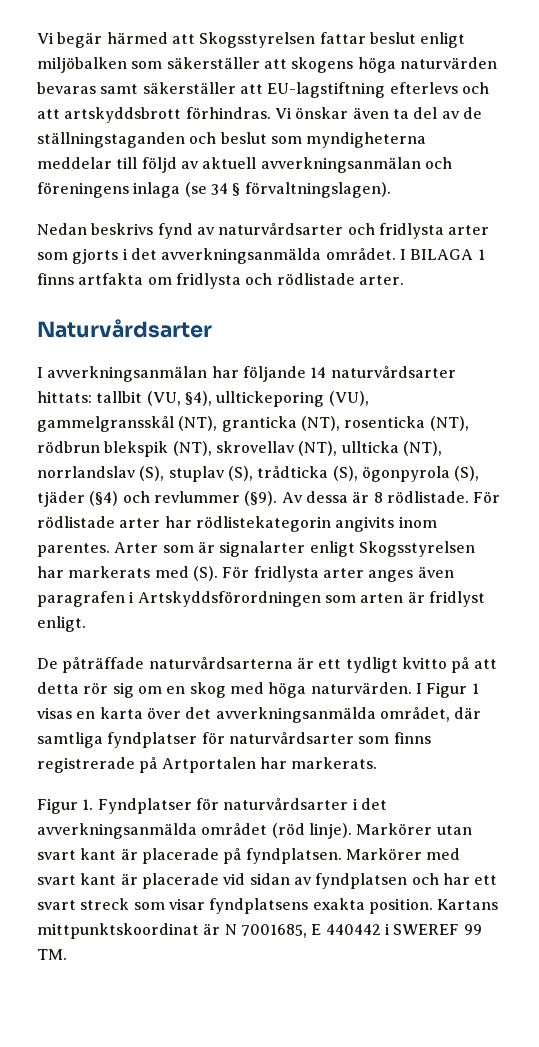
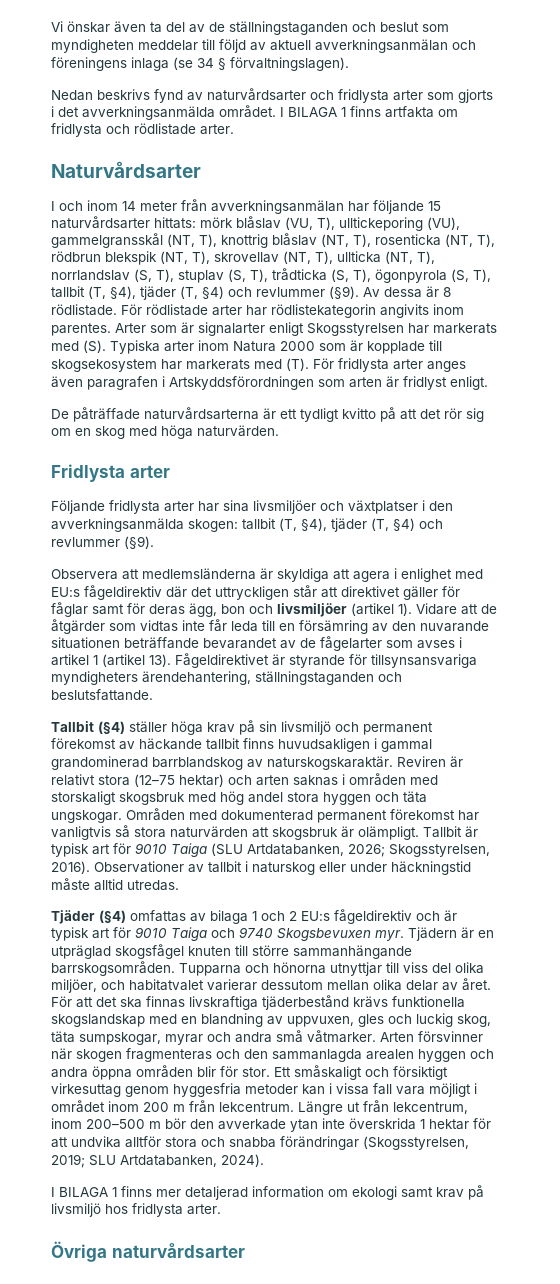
[37,32,466,48] [37,57,497,73] [37,82,489,98] [37,107,292,123] Vi begär härmed att Skogsstyrelsen fattar beslut enligt miljöbalken som säkerställer att skogens höga naturvärden bevaras samt säkerställer att EU-lagstiftning efterlevs och att artskyddsbrott förhindras. Vi -> [51,21,63,32] Vi
[306,132,427,148] myndigheterna -> [51,39,134,53] myndigheten
(43, 372) none -> [59,199,207,212] och inom 14 meter från
[310,367,327,378] 14 -> [428,201,441,211] 15
[96,391,369,407] [37,416,469,432] [37,441,442,457] [37,466,480,482] [37,491,119,507] tallbit (VU, §4), ulltickeporing (VU), gammelgransskål (NT), granticka (NT), rosenticka (NT), rödbrun blekspik (NT), skrovellav (NT), ullticka (NT), norrlandslav (S), stuplav (S), trådticka (S), ögonpyrola (S), tjäder (§4) -> [200,216,460,231] [51,233,495,248] [51,251,435,265] [51,268,491,283] [51,286,224,300] mörk blåslav (VU, T), ulltickeporing (VU), gammelgransskål (NT, T), knottrig blåslav (NT, T), rosenticka (NT, T), rödbrun blekspik (NT, T), skrovellav (NT, T), ullticka (NT, T), norrlandslav (S, T), stuplav (S, T), trådticka (S, T), ögonpyrola (S, T), tallbit (T, §4), tjäder (T, §4)
(218, 573) none -> [110,340,442,354] [51,358,309,372] Typiska arter inom Natura 2000 som är kopplade till skogsekosystem har markerats med (T).
[37,682,79,694] detta -> [420,409,441,419] det
[415,682,479,698] [37,707,482,723] [37,732,431,748] [37,757,378,773] [37,798,387,814] [37,823,472,839] [37,848,461,864] [37,873,498,889] [37,898,499,914] [37,923,482,939] [37,949,67,960] I Figur 1 visas en karta över det avverkningsanmälda området, där samtliga fyndplatser för naturvårdsarter som finns registrerade på Artportalen har markerats. // Figur 1. Fyndplatser för naturvårdsarter i det avverkningsanmälda området (röd linje). Markörer utan svart kant är placerade på fyndplatsen. Markörer med svart kant är placerade vid sidan av fyndplatsen och har ett svart streck som visar fyndplatsens exakta position. Kartans mittpunktskoordinat är N 7001685, E 440442 i SWEREF 99 TM. -> [51,464,170,482] [51,500,453,514] [51,518,443,532] [51,536,154,549] [51,568,483,582] [51,585,460,600] [51,602,497,617] [51,619,489,634] [51,636,462,651] [51,653,477,668] [51,671,402,685] [51,689,153,701] [51,720,433,735] [51,738,432,752] [51,756,463,770] [51,773,438,787] [51,791,427,805] [51,808,479,823] [51,825,478,840] [51,843,490,857] [51,861,471,875] [51,878,179,891] [51,909,457,924] [51,927,494,941] [51,944,412,959] [51,961,484,976] [51,978,491,993] [51,995,465,1010] [51,1013,491,1027] [51,1030,483,1045] [51,1048,494,1062] [51,1065,448,1080] [51,1083,477,1097] [51,1100,468,1115] [51,1118,491,1132] [51,1136,469,1150] [51,1154,264,1168] [51,1185,484,1200] [51,1203,221,1217] [51,1241,245,1262] // Fridlysta arter // Följande fridlysta arter har sina livsmiljöer och växtplatser i den avverkningsanmälda skogen: tallbit (T, §4), tjäder (T, §4) och revlummer (§9). // Observera att medlemsländerna är skyldiga att agera i enlighet med EU:s fågeldirektiv där det uttryckligen står att direktivet gäller för fåglar samt för deras ägg, bon och livsmiljöer (artikel 1). Vidare att de åtgärder som vidtas inte får leda till en försämring av den nuvarande situationen beträffande bevarandet av de fågelarter som avses i artikel 1 (artikel 13). Fågeldirektivet är styrande för tillsynsansvariga myndigheters ärendehantering, ställningstaganden och beslutsfattande. // Tallbit (§4) ställer höga krav på sin livsmiljö och permanent förekomst av häckande tallbit finns huvudsakligen i gammal grandominerad barrblandskog av naturskogskaraktär. Reviren är relativt stora (12–75 hektar) och arten saknas i områden med storskaligt skogsbruk med hög andel stora hyggen och täta ungskogar. Områden med dokumenterad permanent förekomst har vanligtvis så stora naturvärden att skogsbruk är olämpligt. Tallbit är typisk art för 9010 Taiga (SLU Artdatabanken, 2026; Skogsstyrelsen, 2016). Observationer av tallbit i naturskog eller under häckningstid måste alltid utredas. // Tjäder (§4) omfattas av bilaga 1 och 2 EU:s fågeldirektiv och är typisk art för 9010 Taiga och 9740 Skogsbevuxen myr. Tjädern är en utpräglad skogsfågel knuten till större sammanhängande barrskogsområden. Tupparna och hönorna utnyttjar till viss del olika miljöer, och habitatvalet varierar dessutom mellan olika delar av året. För att det ska finnas livskraftiga tjäderbestånd krävs funktionella skogslandskap med en blandning av uppvuxen, gles och luckig skog, täta sumpskogar, myrar och andra små våtmarker. Arten försvinner när skogen fragmenteras och den sammanlagda arealen hyggen och andra öppna områden blir för stor. Ett småskaligt och försiktigt virkesuttag genom hyggesfria metoder kan i vissa fall vara möjligt i området inom 200 m från lekcentrum. Längre ut från lekcentrum, inom 200–500 m bör den avverkade ytan inte överskrida 1 hektar för att undvika alltför stora och snabba förändringar (Skogsstyrelsen, 2019; SLU Artdatabanken, 2024). // I BILAGA 1 finns mer detaljerad information om ekologi samt krav på livsmiljö hos fridlysta arter. // Övriga naturvårdsarter

